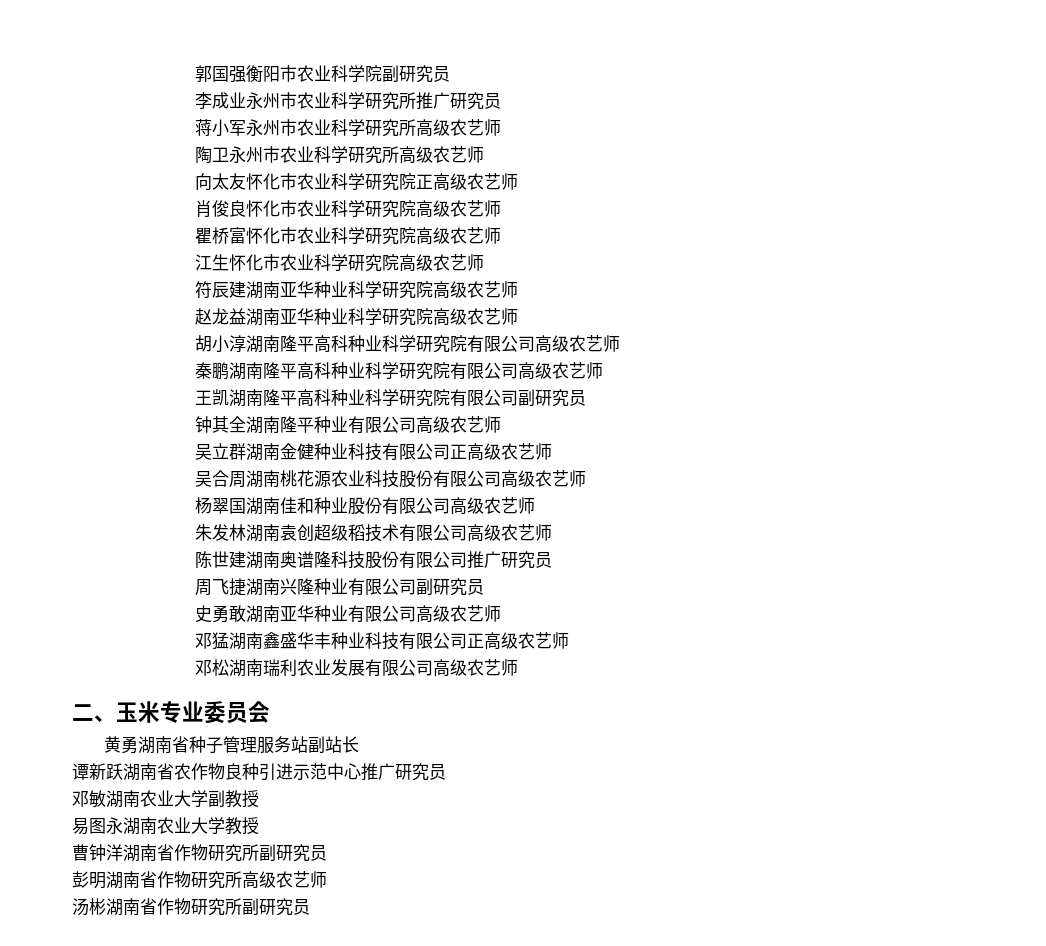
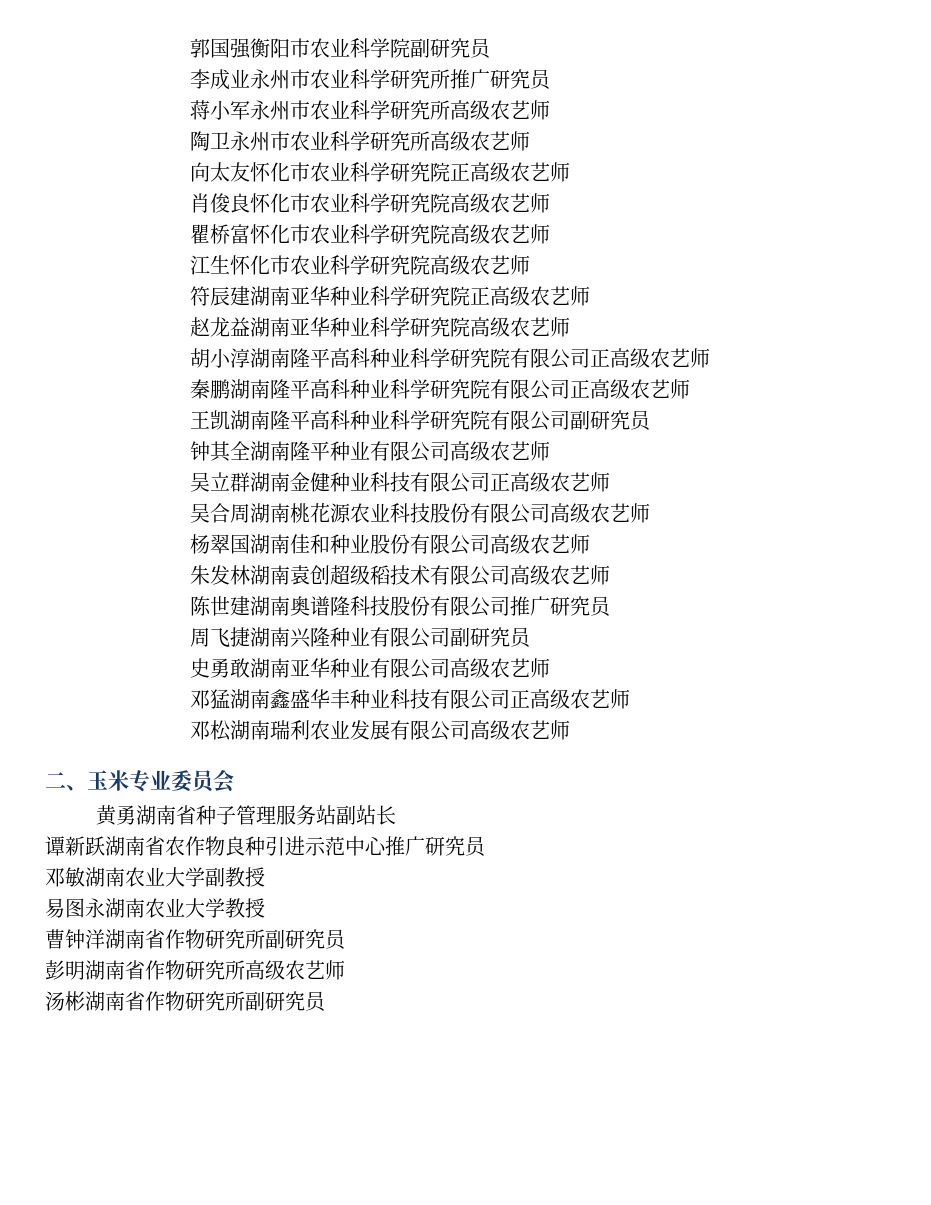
(434, 289) none -> [469,287,490,305] 正
(536, 344) none -> [589,349,610,367] 正
(519, 371) none -> [569,380,590,398] 正

